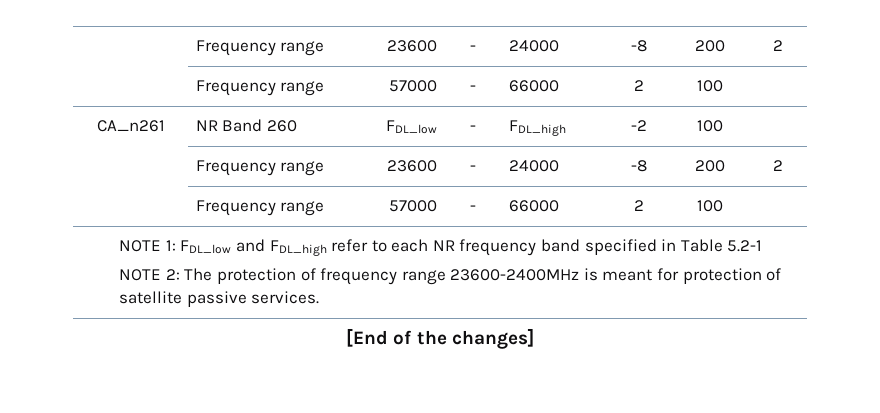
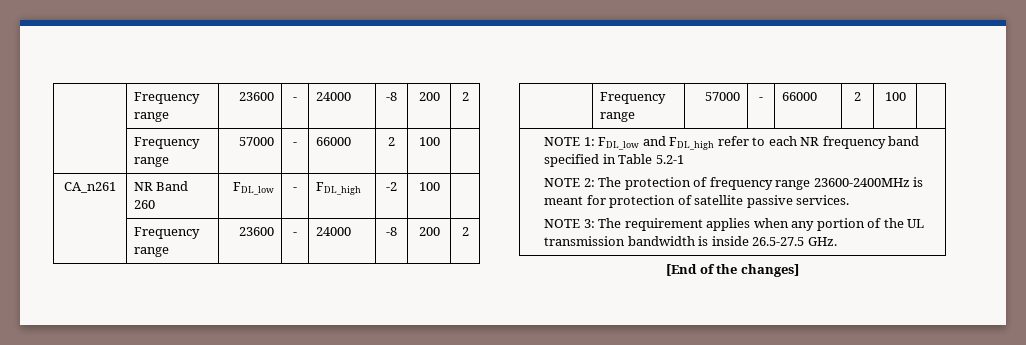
(320, 297) none -> [544,218,925,231] [544,236,837,246] // NOTE 3: The requirement applies when any portion of the UL transmission bandwidth is inside 26.5-27.5 GHz.

